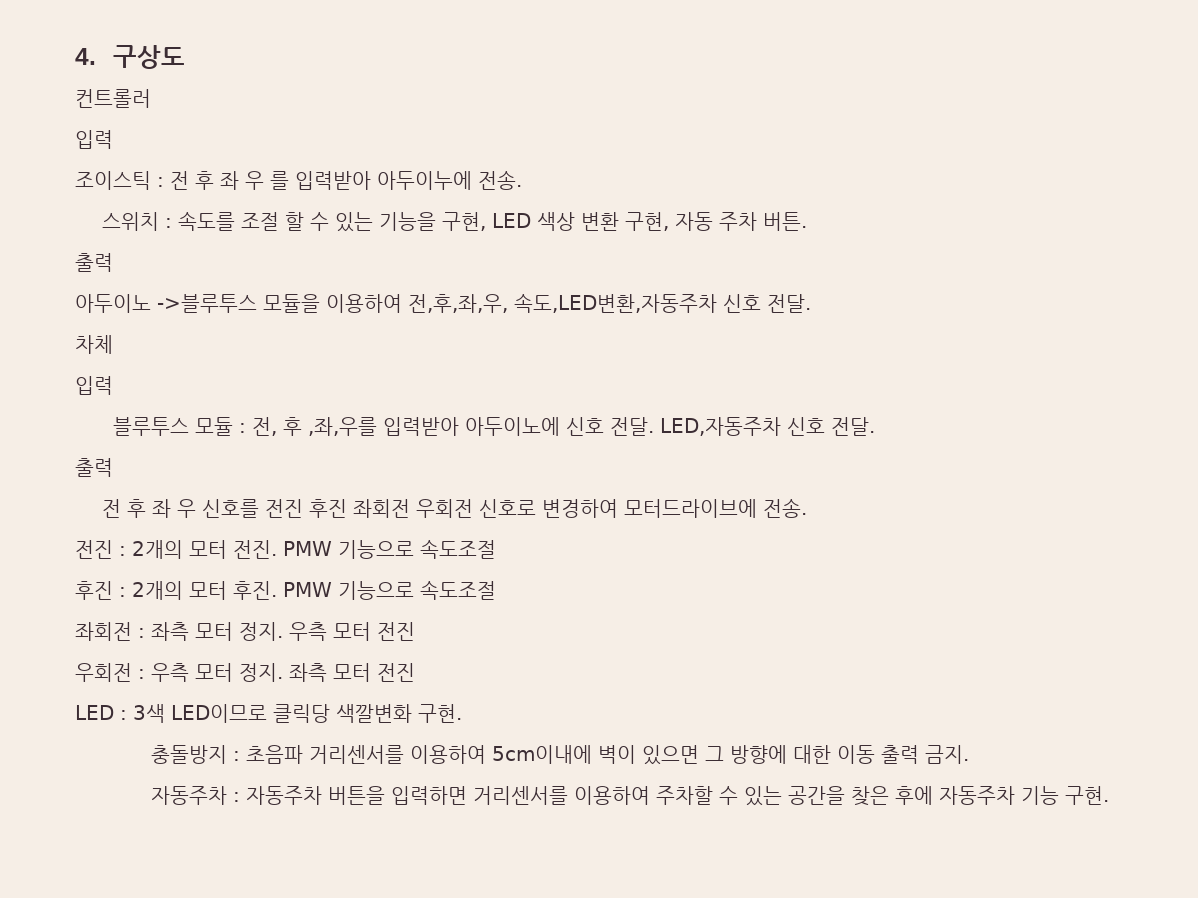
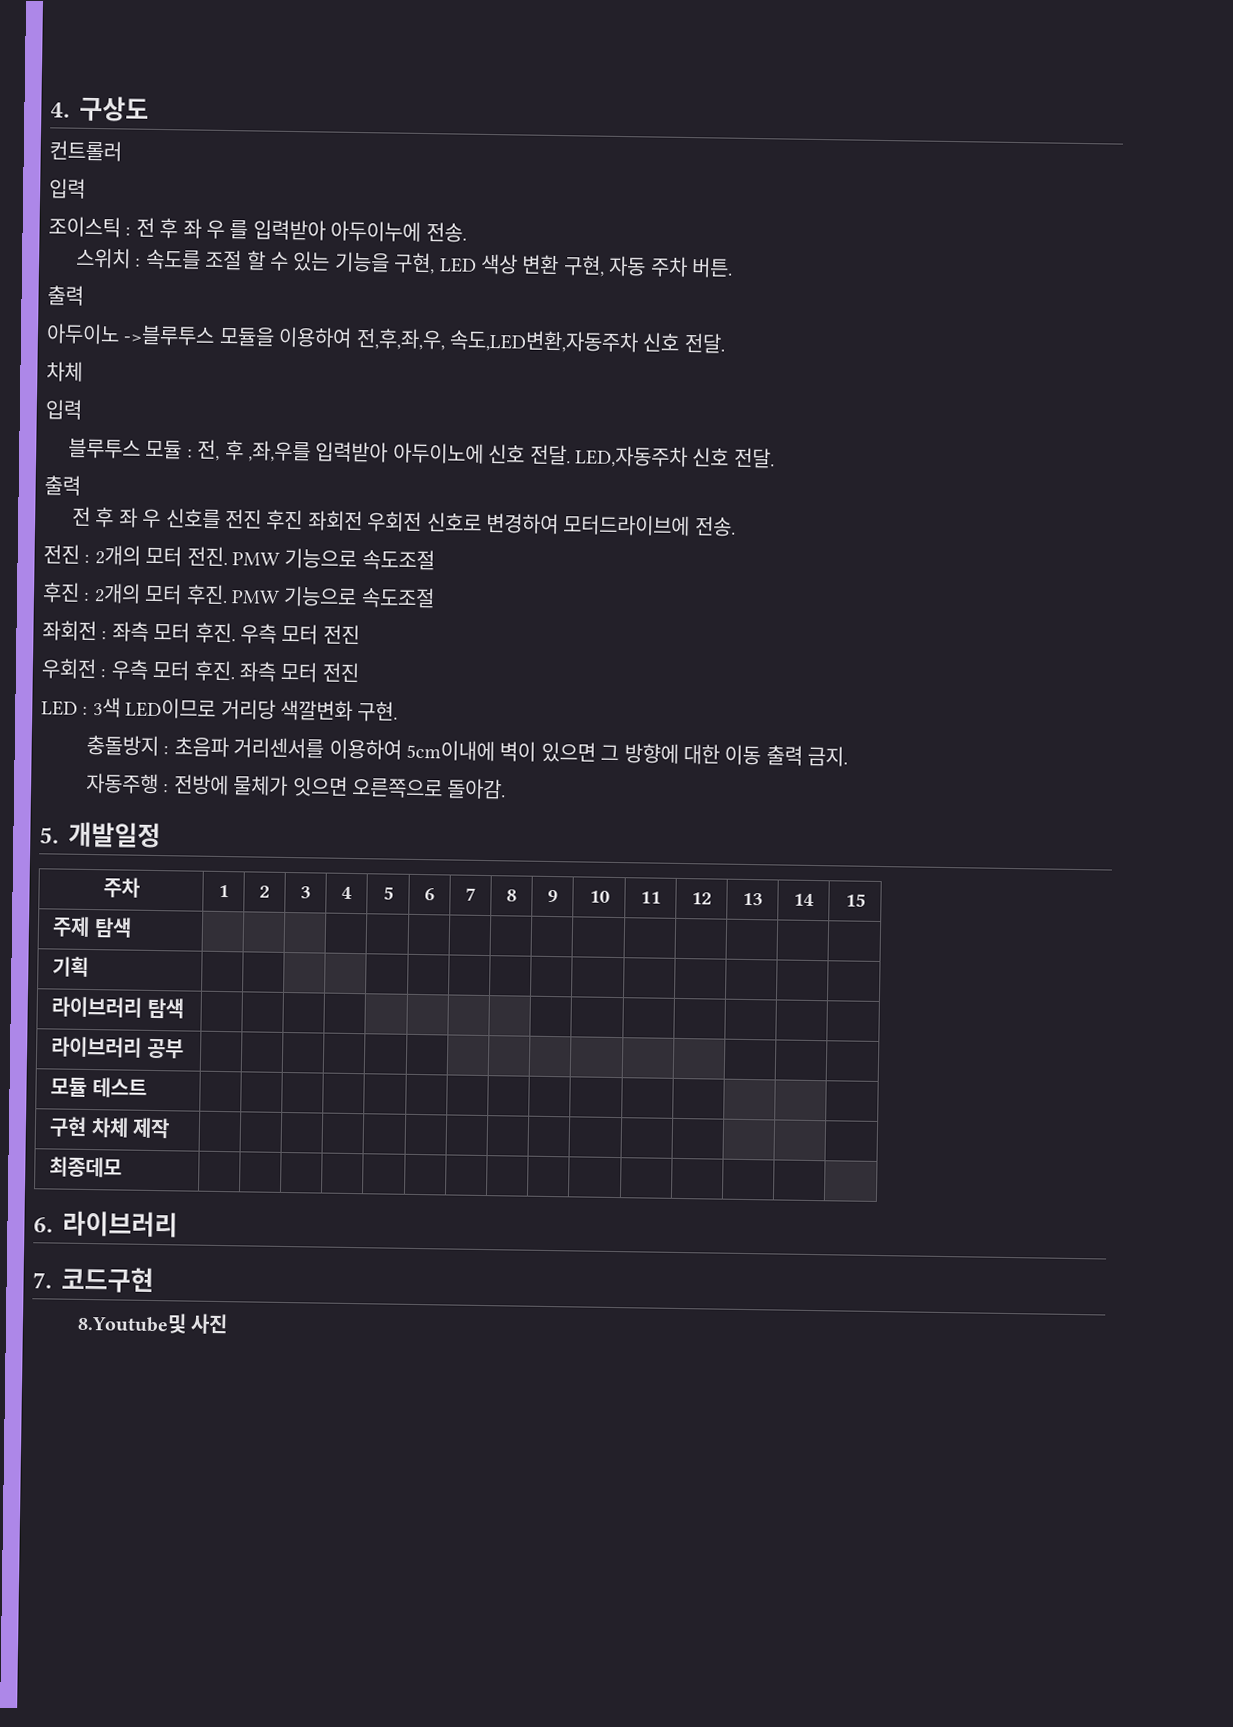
[239,622,283,641] 정지. -> [194,622,236,644] 후진.
[239,663,283,682] 정지. -> [193,660,236,682] 후진.
[273,704,330,723] 클릭당 -> [220,698,276,720] 거리당
[150,786,1109,806] 자동주차 : 자동주차 버튼을 입력하면 거리센서를 이용하여 주차할 수 있는 공간을 찾은 후에 자동주차 기능 구현. -> [85,772,507,800] [39,821,161,849] [102,877,140,898] [218,884,229,898] [259,885,270,898] [300,886,311,899] [341,886,352,899] [382,886,394,900] [424,888,435,901] [465,887,476,901] [506,889,517,902] [547,889,558,903] [588,890,610,903] [640,891,661,904] [691,892,712,905] [742,892,763,906] [793,893,814,906] [844,893,866,907] [52,916,132,938] [52,956,90,978] [51,996,184,1019] [51,1036,184,1059] [50,1077,147,1098] [49,1116,170,1139] [49,1156,123,1178] [33,1210,178,1238] [32,1266,154,1294] [76,1311,229,1335] 자동주행 : 전방에 물체가 잇으면 오른쪽으로 돌아감. // 5. 개발일정 // 주차 | 1 | 2 | 3 | 4 | 5 | 6 | 7 | 8 | 9 | 10 | 11 | 12 | 13 | 14 | 15 // 주제 탐색 | | | | | | | | | | | | | | | // 기획 | | | | | | | | | | | | | | | // 라이브러리 탐색 | | | | | | | | | | | | | | | // 라이브러리 공부 | | | | | | | | | | | | | | | // 모듈 테스트 | | | | | | | | | | | | | | | // 구현 차체 제작 | | | | | | | | | | | | | | | // 최종데모 | | | | | | | | | | | | | | | // 6. 라이브러리 // 7. 코드구현 // 8.Youtube및 사진

